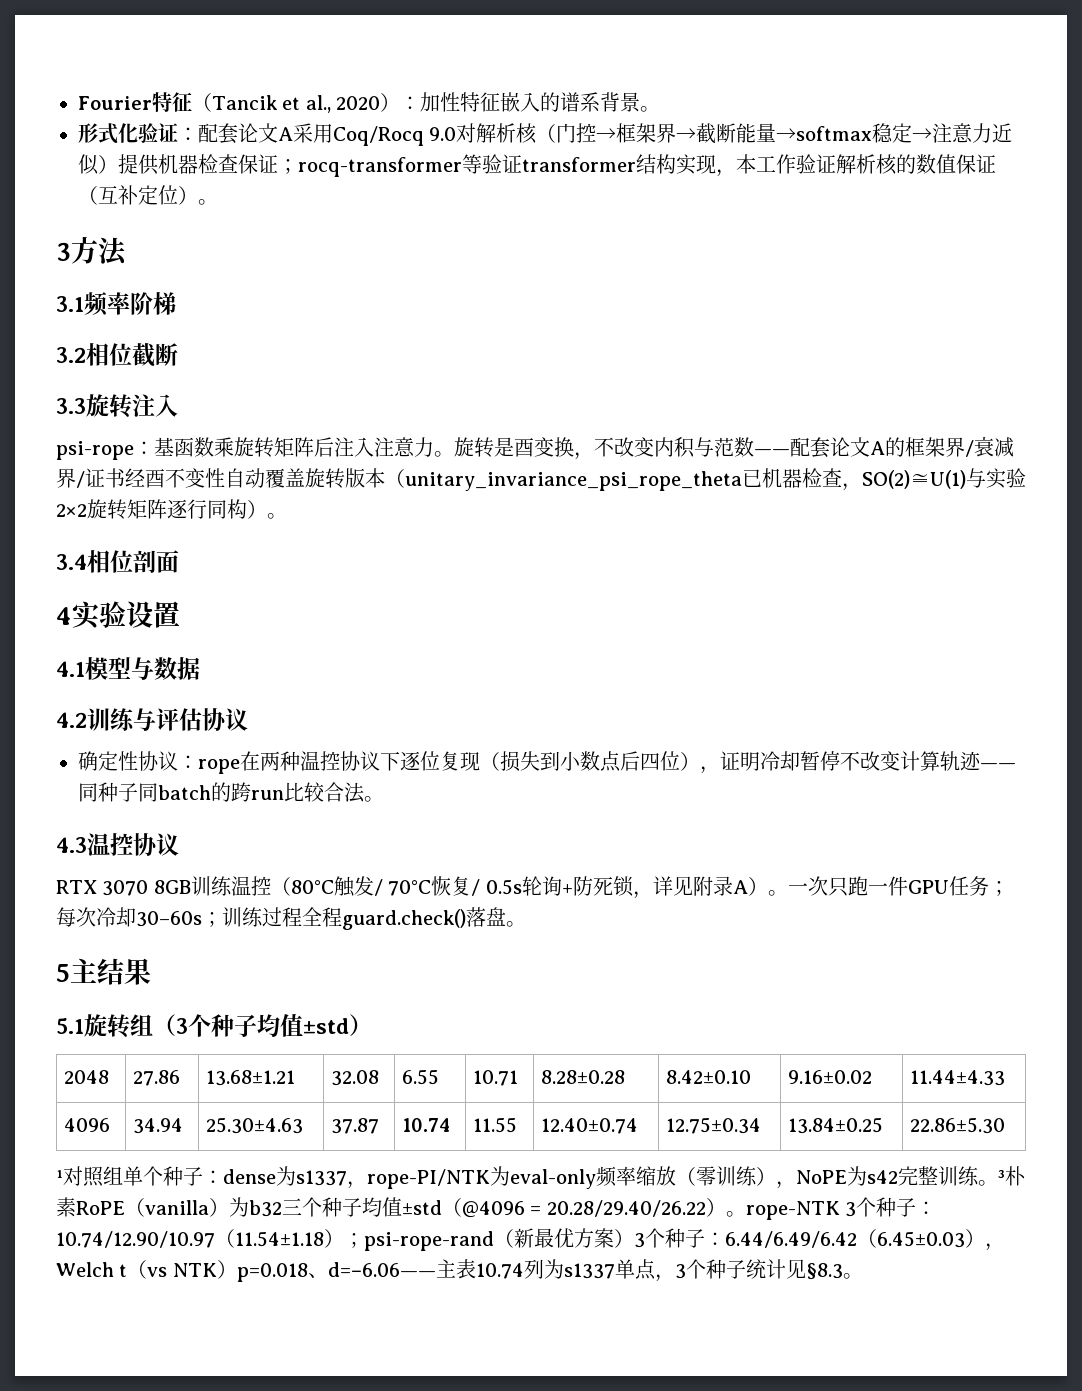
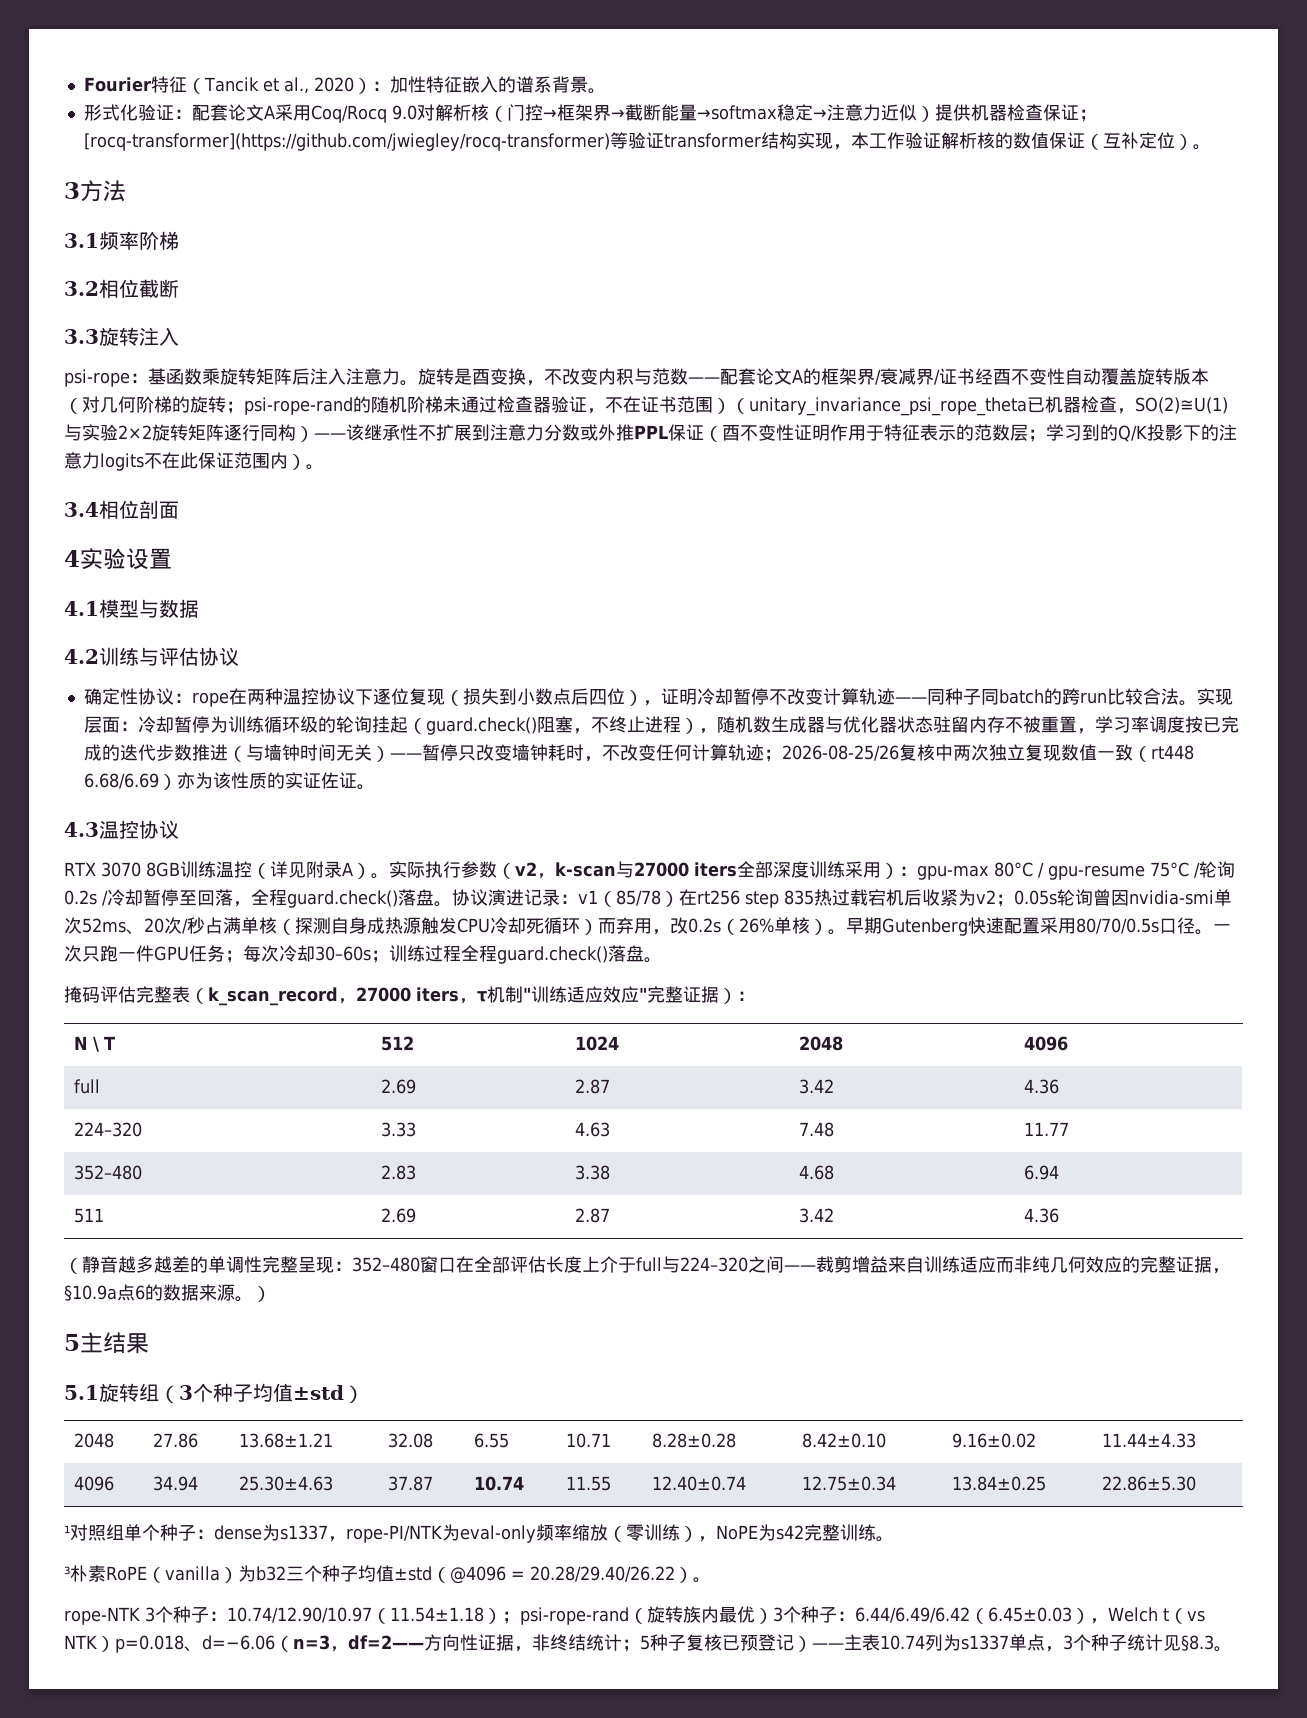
[298,157,462,177] rocq-transformer -> [83,133,610,151] [rocq-transformer](https://github.com/jwiegley/rocq-transformer)
(405, 478) none -> [82,396,749,415] 对几何阶梯的旋转；psi-rope-rand的随机阶梯未通过检查器验证，不在证书范围）（
(267, 509) none -> [314,424,1237,442] [64,452,306,471] ——该继承性不扩展到注意力分数或外推PPL保证（酉不变性证明作用于特征表示的范数层；学习到的Q/K投影下的注意力logits不在此保证范围内）
(384, 799) none -> [1196,688,1233,705] [83,716,1239,735] [83,744,1194,762] [83,772,375,790] 实现层面：冷却暂停为训练循环级的轮询挂起（guard.check()阻塞，不终止进程），随机数生成器与优化器状态驻留内存不被重置，学习率调度按已完成的迭代步数推进（与墙钟时间无关）——暂停只改变墙钟耗时，不改变任何计算轨迹；2026-08-25/26复核中两次独立复现数值一致（rt448 6.68/6.69）亦为该性质的实证佐证。
[290,876,768,899] 80°C触发/ 70°C恢复/ 0.5s轮询+防死锁，详见附录A） -> [269,861,1235,880] [64,889,1232,908] [64,917,1195,936] 详见附录A）。实际执行参数（v2，k-scan与27000 iters全部深度训练采用）：gpu-max 80°C / gpu-resume 75°C /轮询0.2s /冷却暂停至回落，全程guard.check()落盘。协议演进记录：v1（85/78）在rt256 step 835热过载宕机后收紧为v2；0.05s轮询曾因nvidia-smi单次52ms、20次/秒占满单核（探测自身成热源触发CPU冷却死循环）而弃用，改0.2s（26%单核）。早期Gutenberg快速配置采用80/70/0.5s口径
(526, 924) none -> [64,986,755,1006] [73,1036,115,1052] [380,1036,414,1051] [574,1036,619,1051] [798,1036,843,1051] [1023,1036,1068,1051] [73,1079,100,1094] [380,1079,416,1094] [574,1079,610,1094] [798,1079,834,1094] [1023,1079,1059,1094] [73,1122,142,1137] [380,1122,416,1137] [574,1122,610,1137] [798,1122,834,1137] [1023,1122,1069,1136] [73,1165,142,1180] [380,1165,416,1180] [574,1165,610,1180] [798,1165,834,1180] [1023,1165,1059,1180] [73,1208,104,1223] [380,1208,416,1223] [574,1208,610,1223] [798,1208,834,1223] [1023,1208,1059,1223] [64,1256,1230,1274] [64,1284,271,1302] // 掩码评估完整表（k_scan_record，27000 iters，τ机制"训练适应效应"完整证据）： // N \ T | 512 | 1024 | 2048 | 4096 // full | 2.69 | 2.87 | 3.42 | 4.36 // 224–320 | 3.33 | 4.63 | 7.48 | 11.77 // 352–480 | 2.83 | 3.38 | 4.68 | 6.94 // 511 | 2.69 | 2.87 | 3.42 | 4.36 // （静音越多越差的单调性完整呈现：352–480窗口在全部评估长度上介于full与224–320之间——裁剪增益来自训练适应而非纯几何效应的完整证据，§10.9a点6的数据来源。）
(998, 1183) none -> (894, 1539) //
(746, 1214) none -> (711, 1580) //
[514,1228,614,1248] 新最优方案 -> [647,1606,755,1623] 旋转族内最优
[327,1262,436,1277] d=−6.06—— -> [202,1634,844,1652] d=−6.06（n=3，df=2——方向性证据，非终结统计；5种子复核已预登记）——

